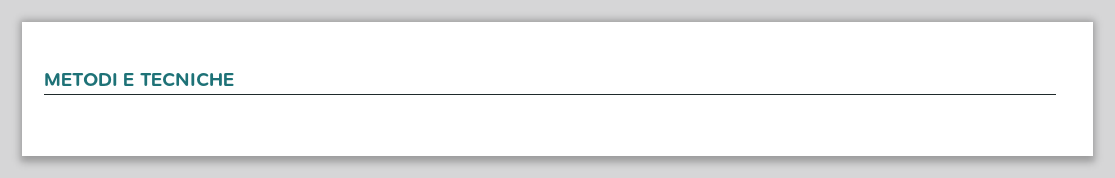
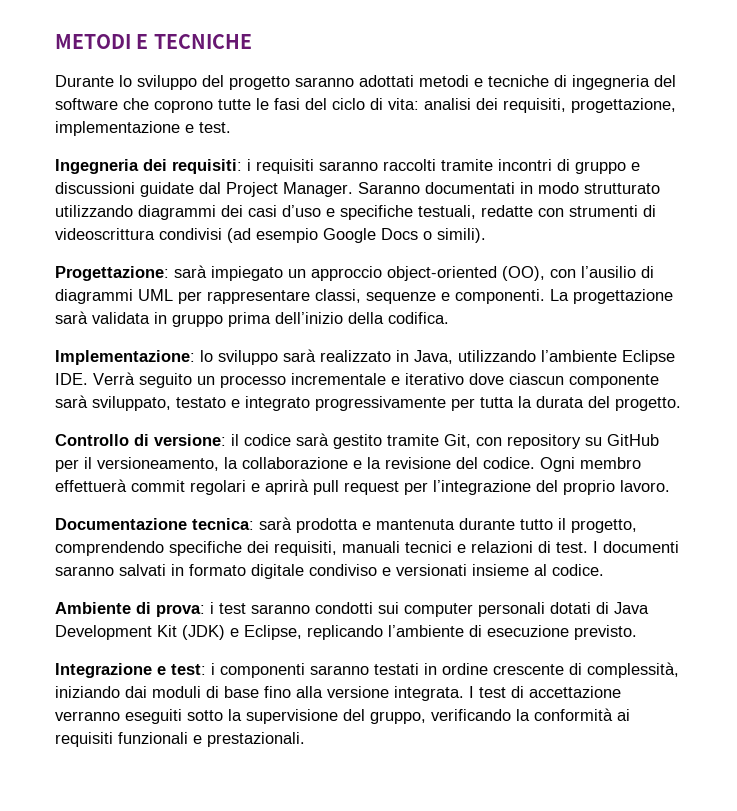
(234, 79) none -> [55,75,676,90] [55,98,676,113] [55,121,231,136] [55,159,640,174] [55,182,660,197] [55,205,656,220] [55,228,486,243] [55,265,654,281] [55,289,673,304] [55,311,449,327] [55,349,675,365] [55,372,659,388] [55,395,681,411] [55,433,659,449] [55,457,641,472] [55,479,670,495] [55,517,637,533] [55,541,679,556] [55,564,604,579] [55,602,649,617] [55,625,637,640] [55,662,679,678] [55,686,621,701] [55,708,630,724] [55,732,305,747] // Durante lo sviluppo del progetto saranno adottati metodi e tecniche di ingegneria del software che coprono tutte le fasi del ciclo di vita: analisi dei requisiti, progettazione, implementazione e test. // Ingegneria dei requisiti: i requisiti saranno raccolti tramite incontri di gruppo e discussioni guidate dal Project Manager. Saranno documentati in modo strutturato utilizzando diagrammi dei casi d’uso e specifiche testuali, redatte con strumenti di videoscrittura condivisi (ad esempio Google Docs o simili). // Progettazione: sarà impiegato un approccio object-oriented (OO), con l’ausilio di diagrammi UML per rappresentare classi, sequenze e componenti. La progettazione sarà validata in gruppo prima dell’inizio della codifica. // Implementazione: lo sviluppo sarà realizzato in Java, utilizzando l’ambiente Eclipse IDE. Verrà seguito un processo incrementale e iterativo dove ciascun componente sarà sviluppato, testato e integrato progressivamente per tutta la durata del progetto. // Controllo di versione: il codice sarà gestito tramite Git, con repository su GitHub per il versioneamento, la collaborazione e la revisione del codice. Ogni membro effettuerà commit regolari e aprirà pull request per l’integrazione del proprio lavoro. // Documentazione tecnica: sarà prodotta e mantenuta durante tutto il progetto, comprendendo specifiche dei requisiti, manuali tecnici e relazioni di test. I documenti saranno salvati in formato digitale condiviso e versionati insieme al codice. // Ambiente di prova: i test saranno condotti sui computer personali dotati di Java Development Kit (JDK) e Eclipse, replicando l’ambiente di esecuzione previsto. // Integrazione e test: i componenti saranno testati in ordine crescente di complessità, iniziando dai moduli di base fino alla versione integrata. I test di accettazione verranno eseguiti sotto la supervisione del gruppo, verificando la conformità ai requisiti funzionali e prestazionali.

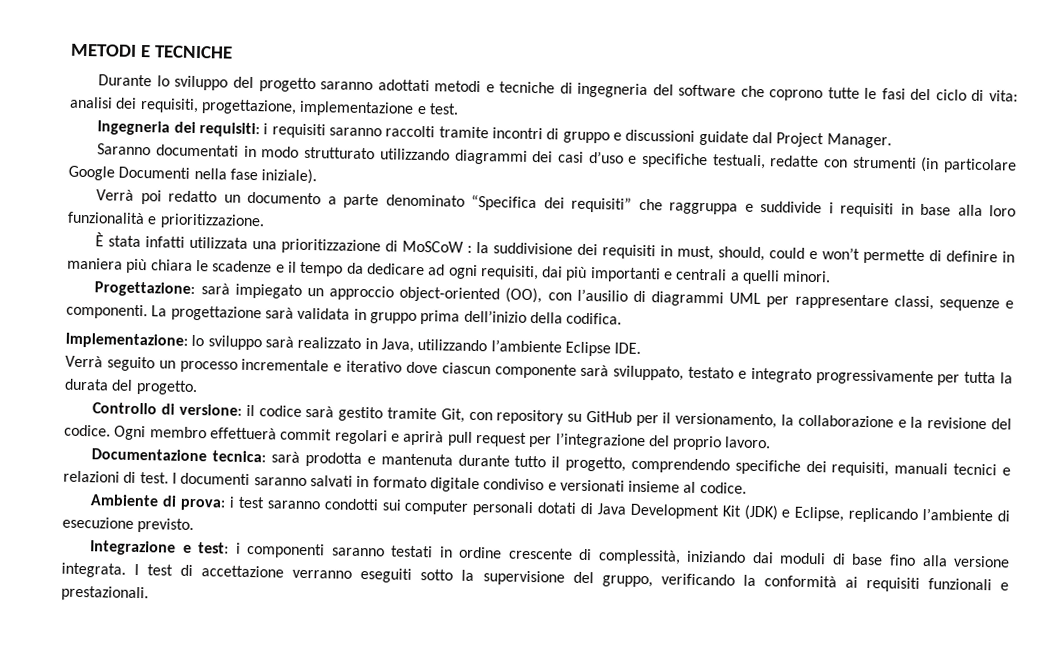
(353, 189) none -> (892, 141) //
[643,205,656,217] [55,228,486,243] di videoscrittura condivisi (ad esempio Google Docs o simili). -> [920,156,1018,174] [68,165,318,185] [96,189,1016,218] [67,211,265,230] [95,232,1016,264] [67,257,832,285] (in particolare Google Documenti nella fase iniziale). // Verrà poi redatto un documento a parte denominato “Specifica dei requisiti” che raggruppa e suddivide i requisiti in base alla loro funzionalità e prioritizzazione. // È stata infatti utilizzata una prioritizzazione di MoSCoW : la suddivisione dei requisiti in must, should, could e won’t permette di definire in maniera più chiara le scadenze e il tempo da dedicare ad ogni requisiti, dai più importanti e centrali a quelli minori.
(88, 379) none -> (642, 348) //
[97,457,219,471] versioneamento, -> [675,412,778,429] versionamento,

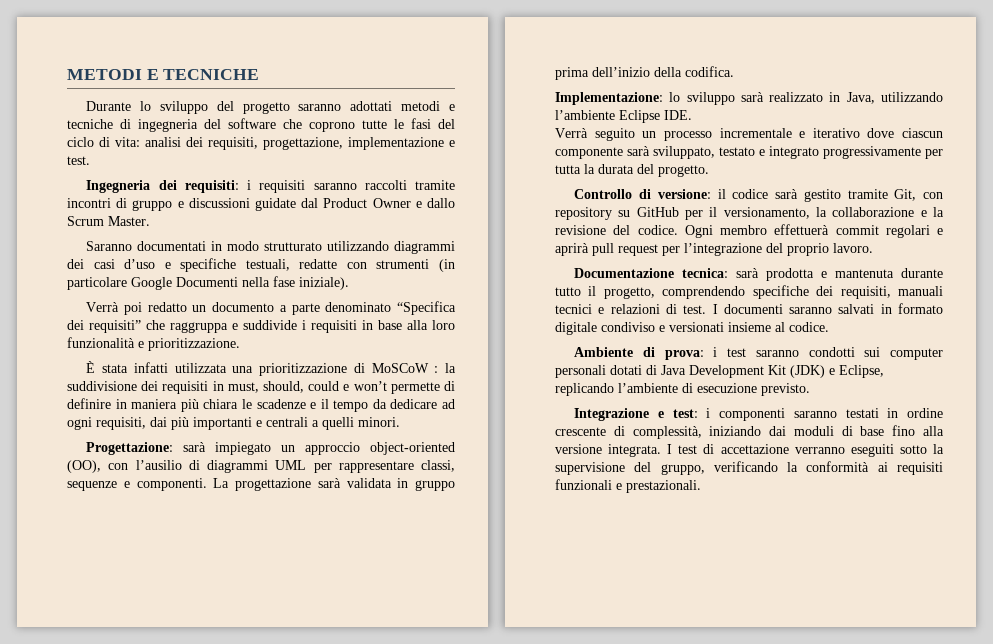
[776,132,892,149] Project Manager. -> [323,198,455,208] [67,216,150,226] Product Owner e dallo Scrum Master.

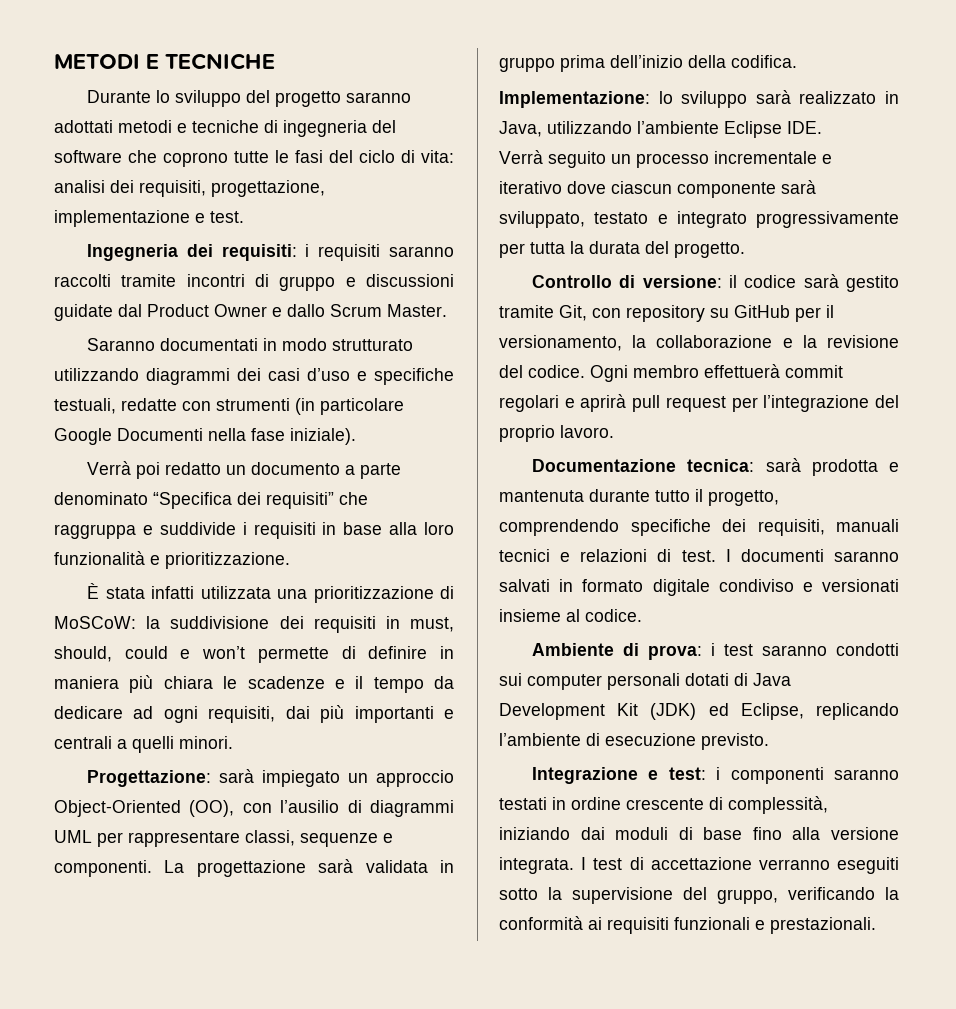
[371,363,439,373] MoSCoW : -> [54,616,136,629] MoSCoW:
[369,442,455,455] object-oriented -> [54,800,181,817] Object-Oriented
[829,368,835,375] e -> [708,703,729,716] ed

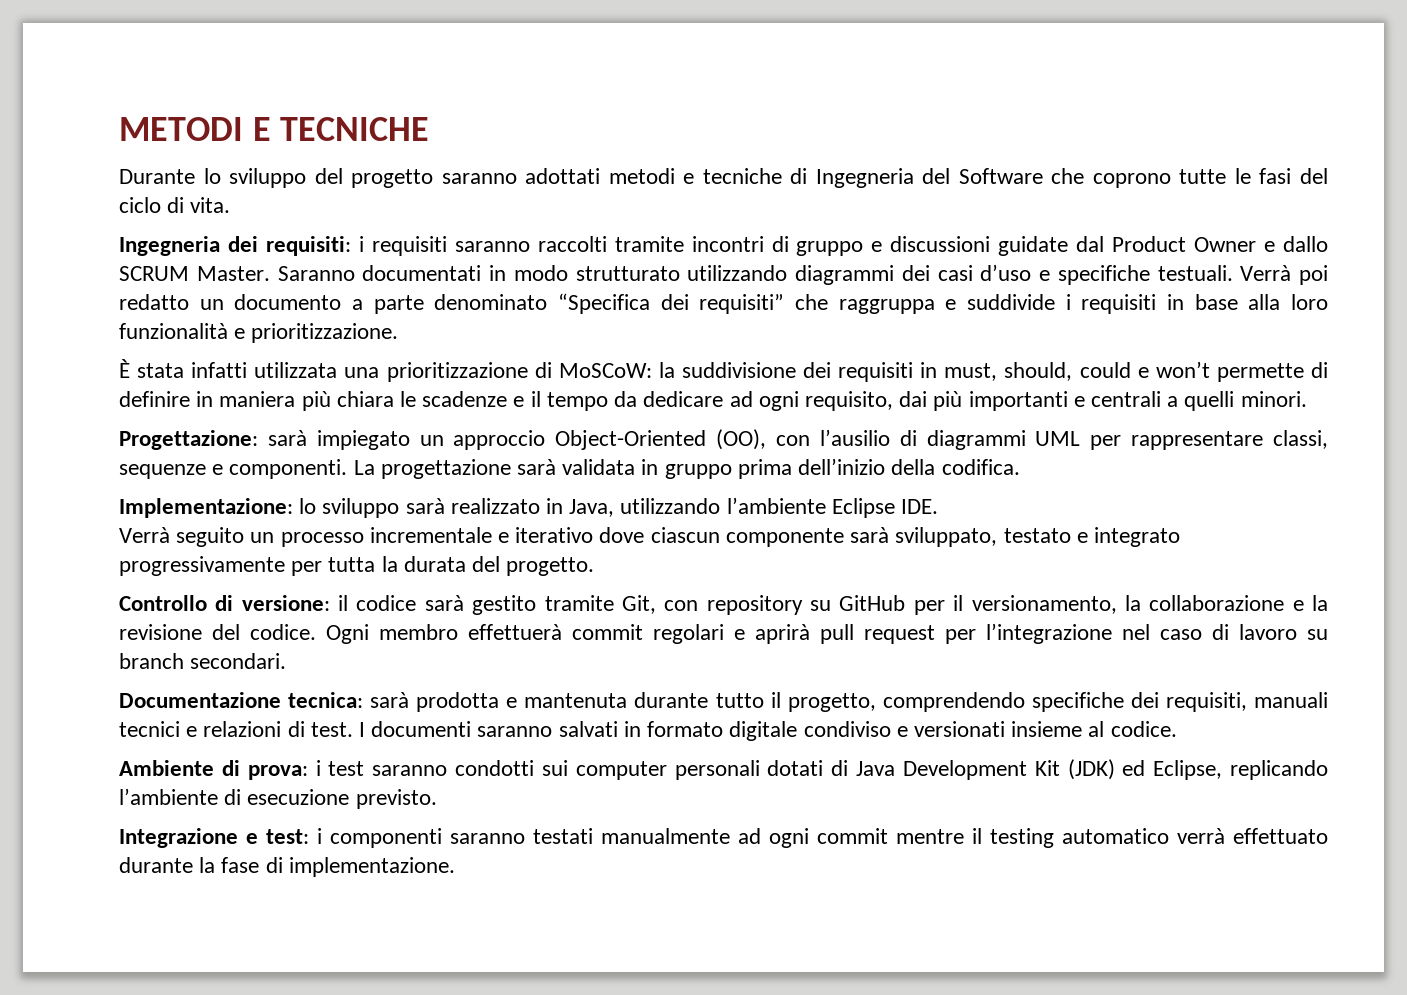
[283,120,396,137] [54,150,122,163] ingegneria del software -> [815,168,1043,188] Ingegneria del Software
[421,150,454,163] [54,180,325,197] [54,210,244,227] vita: analisi dei requisiti, progettazione, implementazione e test. -> [190,197,231,213] vita.
[330,304,382,317] Scrum -> [119,266,189,281] SCRUM
(447, 310) // -> (270, 273) none
[54,398,404,415] [54,428,356,445] testuali, redatte con strumenti (in particolare Google Documenti nella fase iniziale). // -> [1157,265,1233,281] testuali.
[208,706,276,723] requisiti, -> [804,391,893,411] requisito,
[875,395,899,408] [499,425,614,442] del proprio lavoro. -> [1122,624,1328,640] [119,653,287,669] nel caso di lavoro su branch secondari.
[552,796,828,814] [499,827,899,840] [499,857,899,874] [499,887,899,904] [499,916,876,934] in ordine crescente di complessità, iniziando dai moduli di base fino alla versione integrata. I test di accettazione verranno eseguiti sotto la supervisione del gruppo, verificando la conformità ai requisiti funzionali e prestazionali. -> [601,828,1328,848] [119,857,455,877] manualmente ad ogni commit mentre il testing automatico verrà effettuato durante la fase di implementazione.

